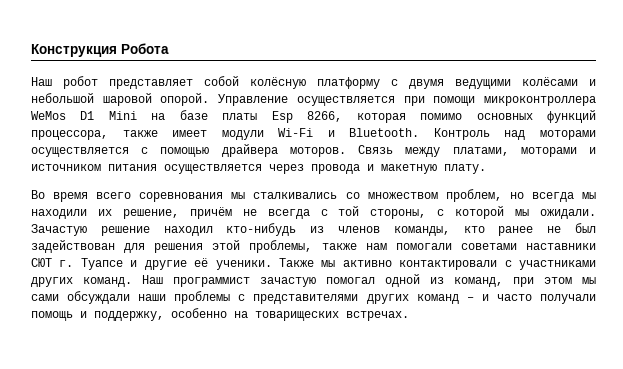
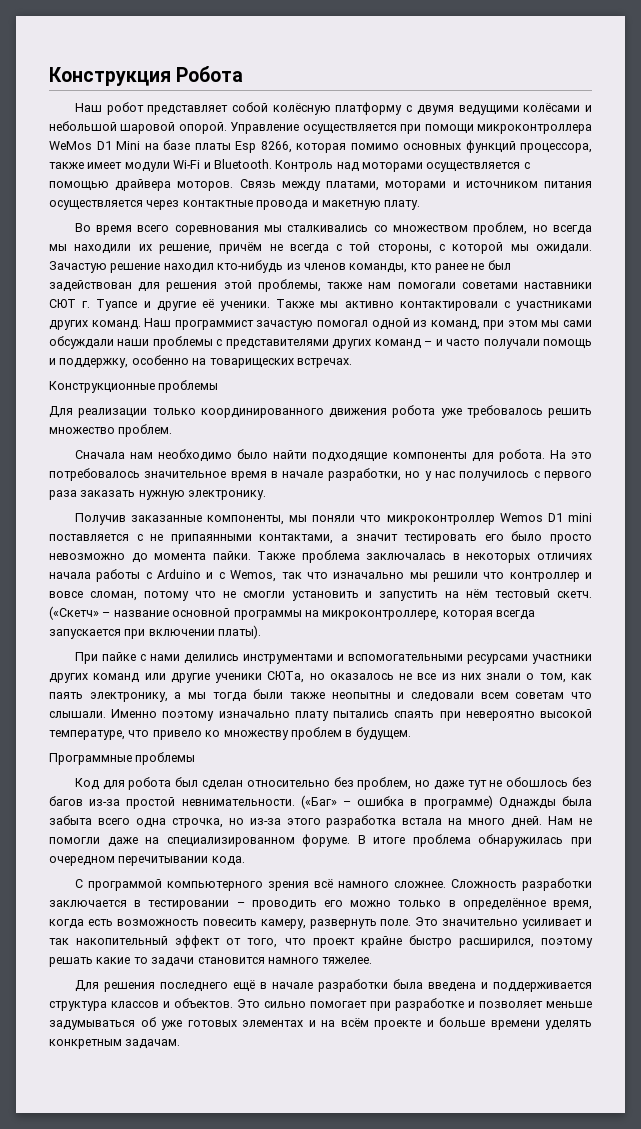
(304, 169) none -> [182,200,253,207] контактные
(409, 316) none -> [49,380,219,393] [49,405,592,418] [49,424,173,437] [74,449,592,462] [49,468,593,481] [49,490,267,500] [74,513,592,525] [49,531,593,544] [49,550,592,563] [49,569,592,582] [49,589,592,601] [49,606,535,620] [49,625,262,639] [74,652,593,664] [49,671,592,683] [49,689,592,702] [49,709,592,721] [49,727,411,740] [49,752,196,765] [74,777,593,790] [49,795,592,809] [49,815,592,828] [49,834,592,847] [49,856,245,866] [74,878,592,891] [49,898,592,910] [49,917,592,929] [49,935,594,948] [49,957,373,967] [74,979,592,992] [49,998,592,1011] [49,1017,592,1030] [49,1039,181,1049] // Конструкционные проблемы // Для реализации только координированного движения робота уже требовалось решить множество проблем. // Сначала нам необходимо было найти подходящие компоненты для робота. На это потребовалось значительное время в начале разработки, но у нас получилось с первого раза заказать нужную электронику. // Получив заказанные компоненты, мы поняли что микроконтроллер Wemos D1 mini поставляется с не припаянными контактами, а значит тестировать его было просто невозможно до момента пайки. Также проблема заключалась в некоторых отличиях начала работы с Arduino и с Wemos, так что изначально мы решили что контроллер и вовсе сломан, потому что не смогли установить и запустить на нём тестовый скетч. («Скетч» – название основной программы на микроконтроллере, которая всегда запускается при включении платы). // При пайке с нами делились инструментами и вспомогательными ресурсами участники других команд или другие ученики СЮТа, но оказалось не все из них знали о том, как паять электронику, а мы тогда были также неопытны и следовали всем советам что слышали. Именно поэтому изначально плату пытались спаять при невероятно высокой температуре, что привело ко множеству проблем в будущем. // Программные проблемы // Код для робота был сделан относительно без проблем, но даже тут не обошлось без багов из-за простой невнимательности. («Баг» – ошибка в программе) Однажды была забыта всего одна строчка, но из-за этого разработка встала на много дней. Нам не помогли даже на специализированном форуме. В итоге проблема обнаружилась при очередном перечитывании кода. // С программой компьютерного зрения всё намного сложнее. Сложность разработки заключается в тестировании – проводить его можно только в определённое время, когда есть возможность повесить камеру, развернуть поле. Это значительно усиливает и так накопительный эффект от того, что проект крайне быстро расширился, поэтому решать какие то задачи становится намного тяжелее. // Для решения последнего ещё в начале разработки была введена и поддерживается структура классов и объектов. Это сильно помогает при разработке и позволяет меньше задумываться об уже готовых элементах и на всём проекте и больше времени уделять конкретным задачам.

